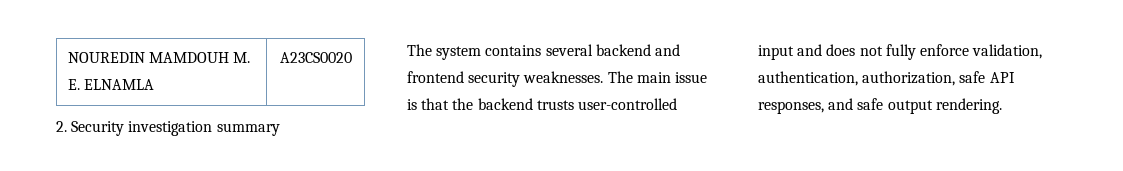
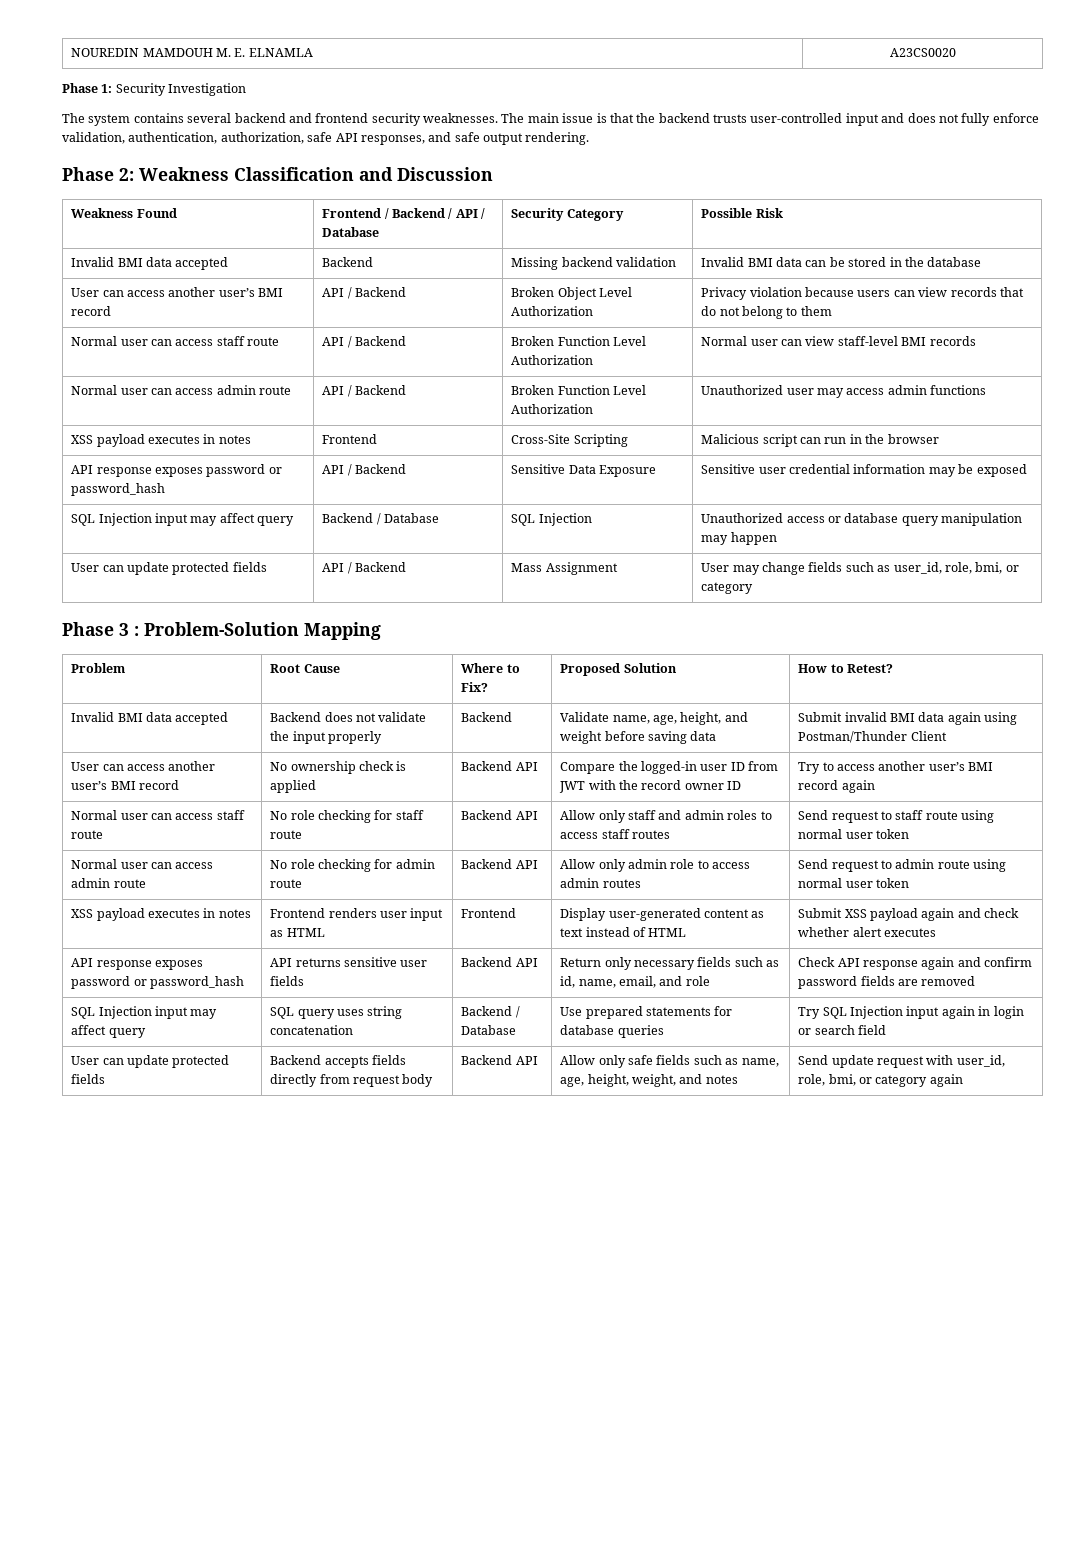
[56,121,280,136] 2. Security investigation summary -> [62,83,247,96] Phase 1: Security Investigation
(1002, 106) none -> [62,167,493,181] [71,208,177,218] [322,208,486,219] [322,227,380,237] [511,208,624,221] [701,208,783,218] [71,257,229,270] [322,257,374,267] [511,257,677,270] [701,257,982,267] [71,287,284,297] [71,306,112,316] [322,287,407,299] [511,287,633,300] [511,306,594,316] [701,287,1024,300] [701,306,832,319] [71,336,280,346] [322,336,407,348] [511,336,647,346] [511,355,594,365] [701,336,976,346] [71,385,292,395] [322,385,407,397] [511,385,647,395] [511,404,594,414] [701,385,987,398] [71,434,251,447] [322,434,378,444] [511,434,628,447] [701,434,939,447] [71,464,282,477] [71,483,166,496] [322,464,407,476] [511,464,657,477] [701,464,1027,477] [71,513,295,526] [322,513,440,525] [511,513,592,526] [701,513,1023,526] [701,532,777,545] [71,562,267,575] [322,562,407,574] [511,562,618,575] [701,562,1019,575] [701,582,754,594] [62,622,381,640] [71,663,126,673] [270,664,340,673] [461,663,520,673] [461,682,489,692] [560,663,677,676] [798,664,894,673] [71,712,229,725] [270,712,427,722] [270,731,383,744] [461,712,513,722] [560,712,748,725] [560,731,717,744] [798,712,1018,725] [798,731,947,743] [71,761,216,771] [71,780,180,790] [270,761,407,774] [270,780,317,793] [461,761,538,771] [560,761,779,774] [559,780,742,793] [798,761,994,774] [798,780,875,793] [71,810,245,820] [71,830,104,839] [270,810,424,823] [270,830,303,839] [461,810,538,820] [560,810,772,823] [560,829,671,839] [798,810,995,823] [798,829,910,839] [71,859,214,869] [71,878,146,888] [270,859,435,872] [270,879,303,888] [461,859,538,869] [560,859,751,872] [560,878,641,888] [798,859,1007,872] [798,878,910,888] [71,908,251,921] [270,908,444,921] [270,928,325,937] [461,908,517,918] [560,908,765,921] [560,927,687,937] [798,908,1020,921] [798,927,937,937] [71,958,204,970] [71,976,245,989] [270,957,428,967] [270,976,305,986] [461,957,538,967] [560,957,780,970] [560,976,710,988] [798,957,1033,970] [798,976,976,989] [71,1006,218,1019] [71,1025,146,1038] [270,1006,403,1019] [270,1025,354,1035] [461,1006,520,1018] [461,1025,517,1035] [560,1006,733,1019] [560,1025,664,1038] [798,1006,1024,1019] [798,1025,887,1035] [71,1055,230,1068] [71,1074,106,1084] [270,1055,407,1068] [270,1074,434,1087] [461,1055,538,1065] [560,1055,779,1068] [560,1074,738,1087] [798,1055,1005,1068] [798,1074,963,1087] // Phase 2: Weakness Classification and Discussion // Weakness Found | Frontend / Backend / API / Database | Security Category | Possible Risk // Invalid BMI data accepted | Backend | Missing backend validation | Invalid BMI data can be stored in the database // User can access another user’s BMI record | API / Backend | Broken Object Level Authorization | Privacy violation because users can view records that do not belong to them // Normal user can access staff route | API / Backend | Broken Function Level Authorization | Normal user can view staff-level BMI records // Normal user can access admin route | API / Backend | Broken Function Level Authorization | Unauthorized user may access admin functions // XSS payload executes in notes | Frontend | Cross-Site Scripting | Malicious script can run in the browser // API response exposes password or password_hash | API / Backend | Sensitive Data Exposure | Sensitive user credential information may be exposed // SQL Injection input may affect query | Backend / Database | SQL Injection | Unauthorized access or database query manipulation may happen // User can update protected fields | API / Backend | Mass Assignment | User may change fields such as user_id, role, bmi, or category // Phase 3 : Problem-Solution Mapping // Problem | Root Cause | Where to Fix? | Proposed Solution | How to Retest? // Invalid BMI data accepted | Backend does not validate the input properly | Backend | Validate name, age, height, and weight before saving data | Submit invalid BMI data again using Postman/Thunder Client // User can access another user’s BMI record | No ownership check is applied | Backend API | Compare the logged-in user ID from JWT with the record owner ID | Try to access another user’s BMI record again // Normal user can access staff route | No role checking for staff route | Backend API | Allow only staff and admin roles to access staff routes | Send request to staff route using normal user token // Normal user can access admin route | No role checking for admin route | Backend API | Allow only admin role to access admin routes | Send request to admin route using normal user token // XSS payload executes in notes | Frontend renders user input as HTML | Frontend | Display user-generated content as text instead of HTML | Submit XSS payload again and check whether alert executes // API response exposes password or password_hash | API returns sensitive user fields | Backend API | Return only necessary fields such as id, name, email, and role | Check API response again and confirm password fields are removed // SQL Injection input may affect query | SQL query uses string concatenation | Backend / Database | Use prepared statements for database queries | Try SQL Injection input again in login or search field // User can update protected fields | Backend accepts fields directly from request body | Backend API | Allow only safe fields such as name, age, height, weight, and notes | Send update request with user_id, role, bmi, or category again

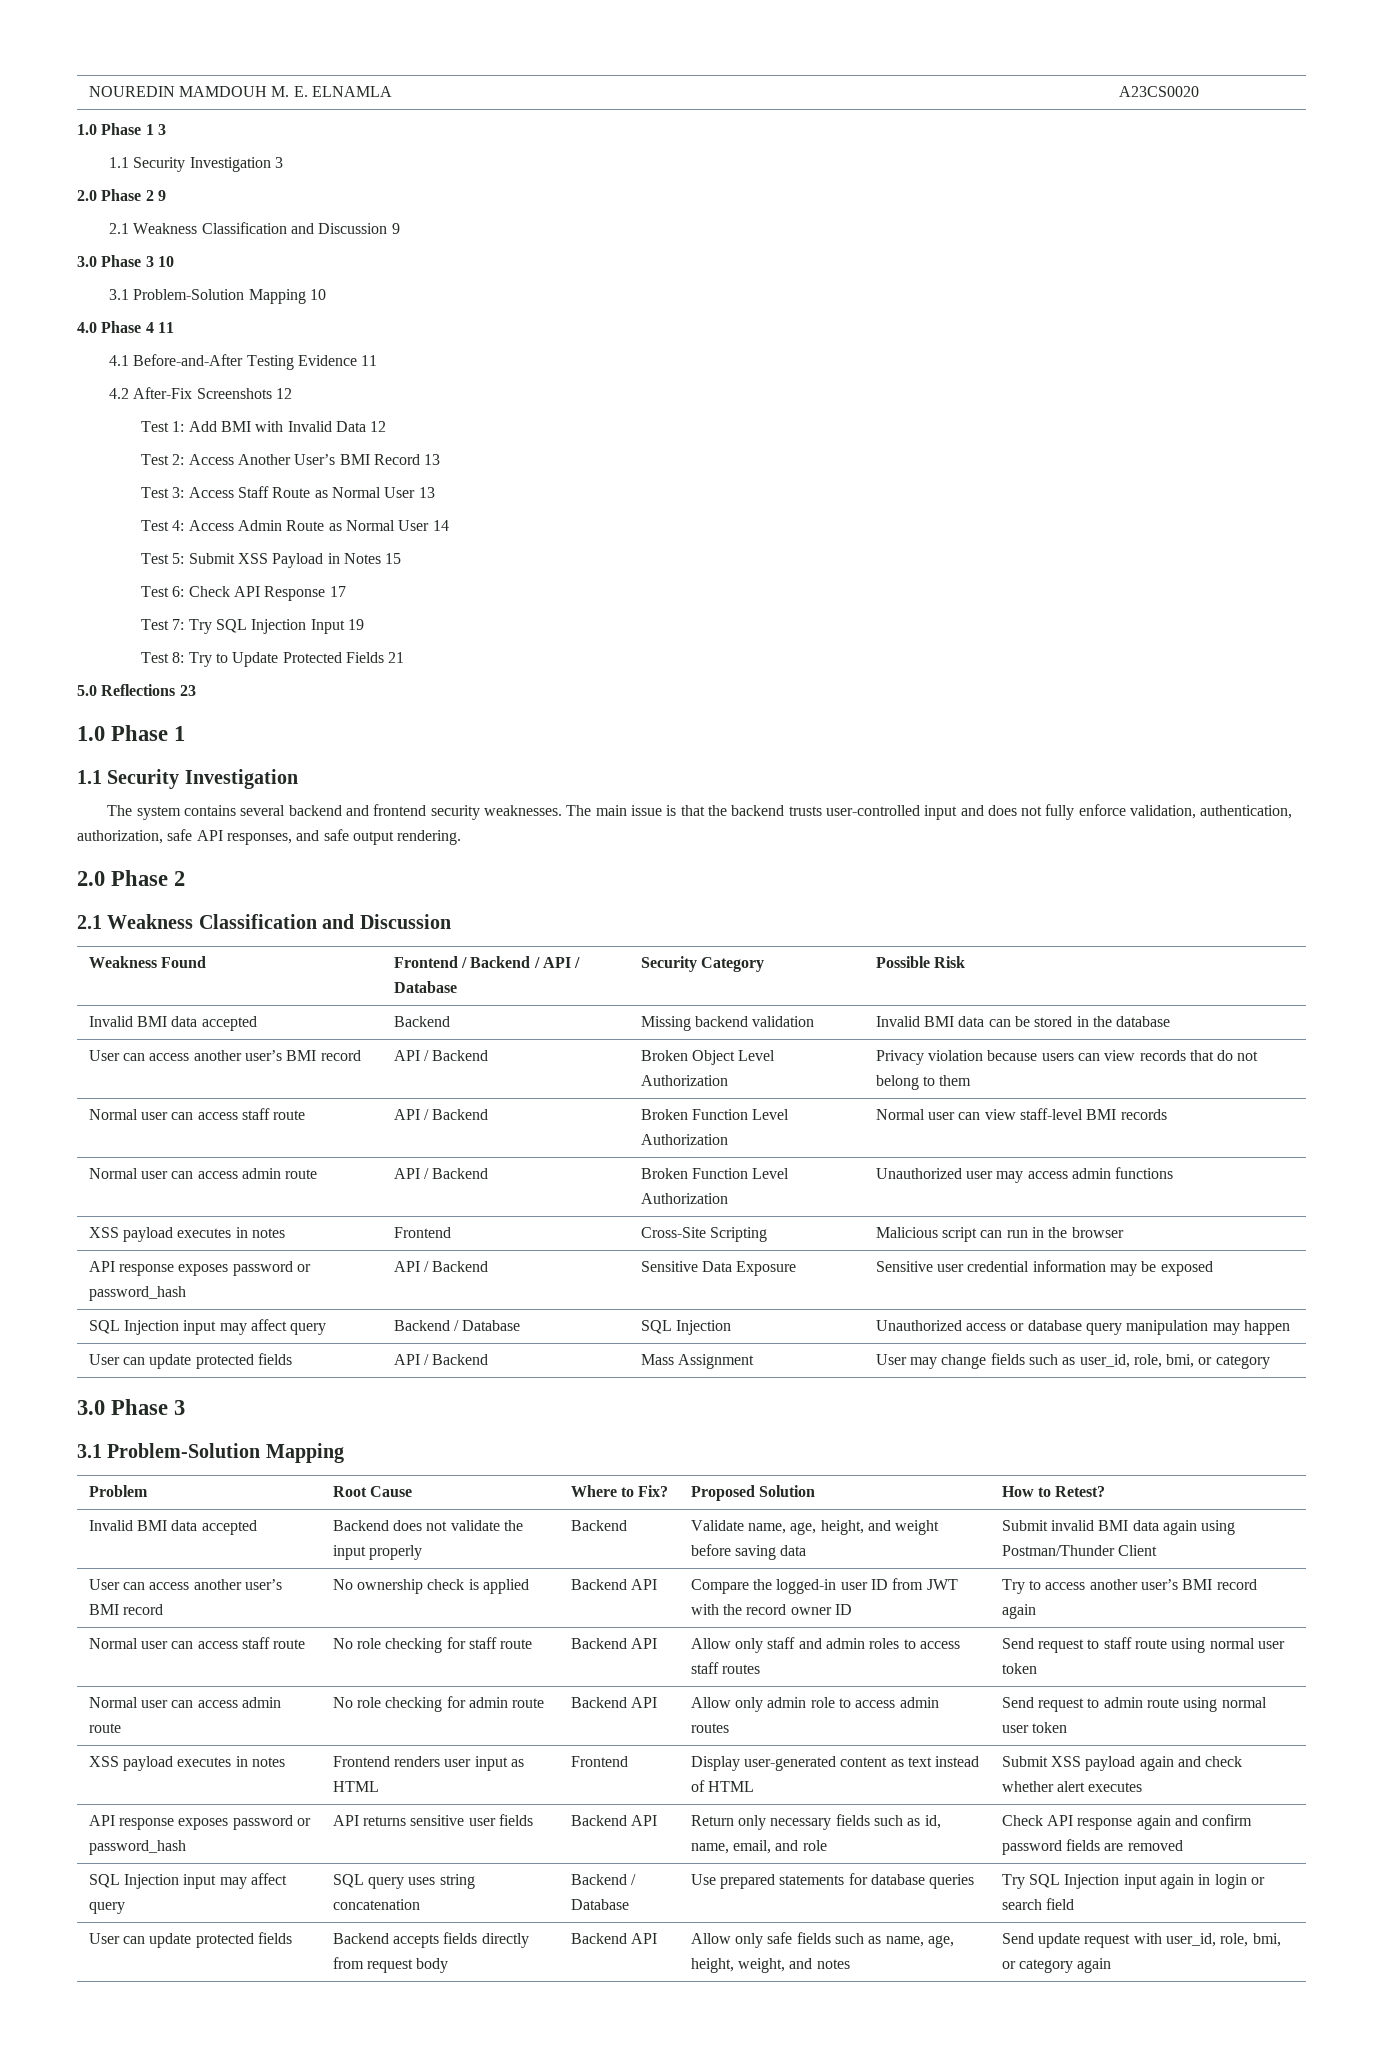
[62,83,113,93] Phase 1: -> [77,123,166,135] [108,157,283,172] [77,189,166,201] [108,222,400,234] [77,255,174,267] [108,289,326,304] [77,321,174,333] [108,354,378,370] [108,387,292,399] [140,421,387,432] [140,454,441,465] [140,486,435,498] [140,520,449,531] [140,553,402,568] [140,586,346,601] [140,619,364,634] [140,652,405,667] [77,684,196,696] [77,725,186,741] [77,770,102,784] 1.0 Phase 1 3 // 1.1 Security Investigation 3 // 2.0 Phase 2 9 // 2.1 Weakness Classification and Discussion 9 // 3.0 Phase 3 10 // 3.1 Problem-Solution Mapping 10 // 4.0 Phase 4 11 // 4.1 Before-and-After Testing Evidence 11 // 4.2 After-Fix Screenshots 12 // Test 1: Add BMI with Invalid Data 12 // Test 2: Access Another User’s BMI Record 13 // Test 3: Access Staff Route as Normal User 13 // Test 4: Access Admin Route as Normal User 14 // Test 5: Submit XSS Payload in Notes 15 // Test 6: Check API Response 17 // Test 7: Try SQL Injection Input 19 // Test 8: Try to Update Protected Fields 21 // 5.0 Reflections 23 // 1.0 Phase 1 // 1.1
[62,167,134,181] Phase 2: -> [77,870,186,886] [77,915,102,929] 2.0 Phase 2 // 2.1
[62,622,139,636] Phase 3 : -> [77,1399,186,1415] [77,1444,102,1458] 3.0 Phase 3 // 3.1

